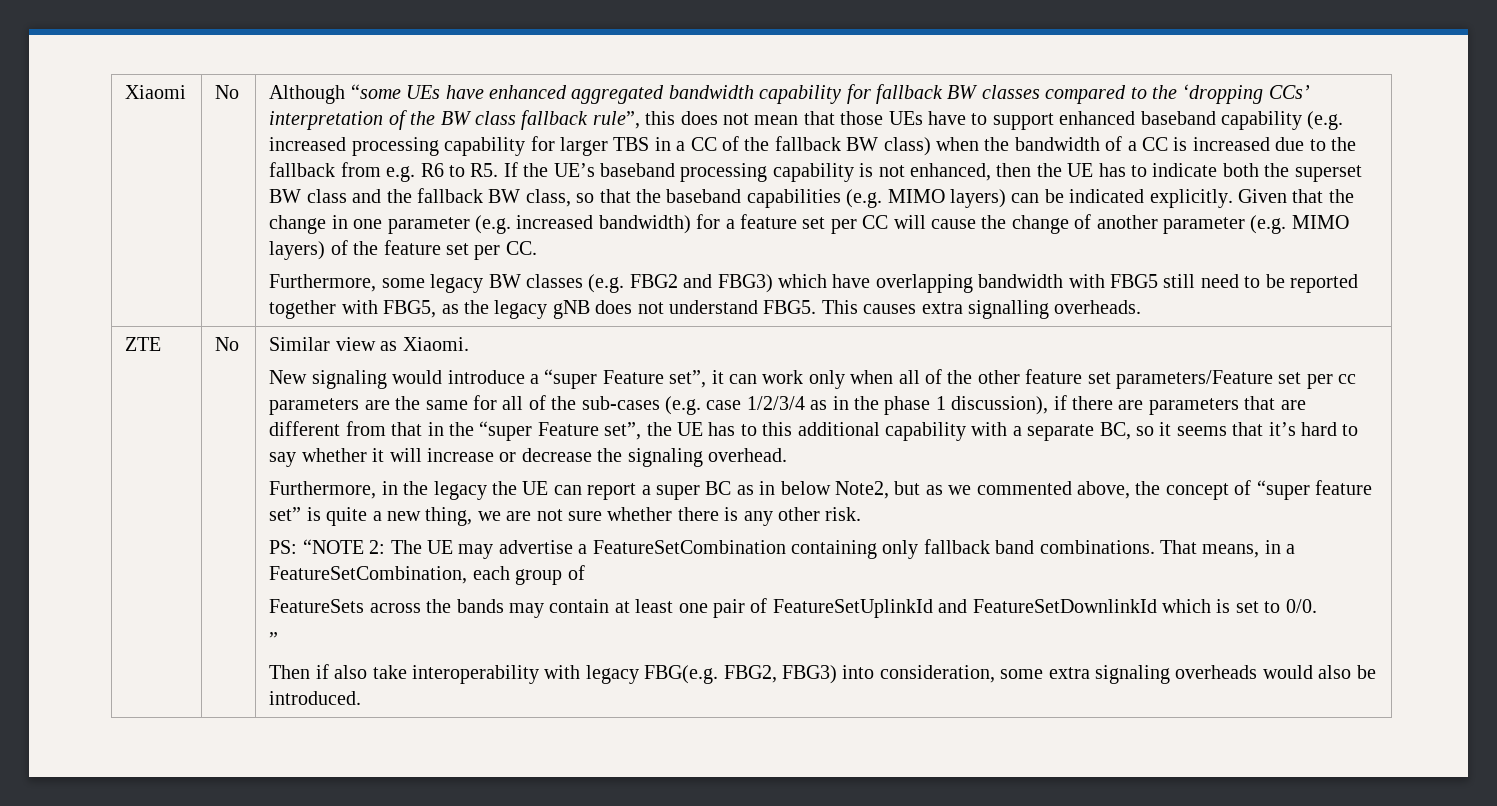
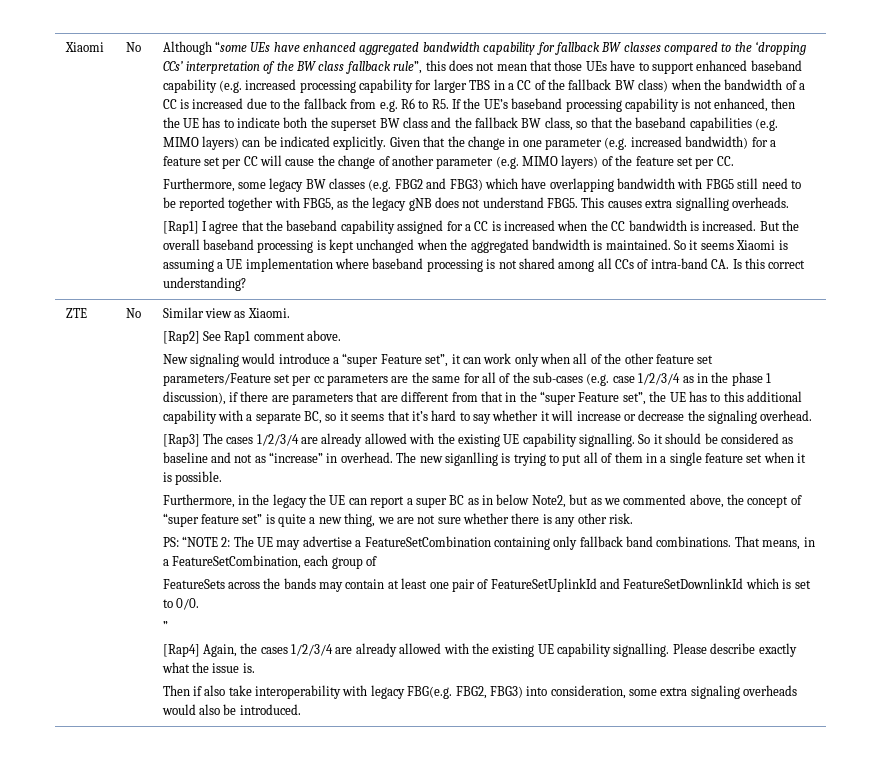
(1142, 307) none -> [162,220,800,234] [162,239,788,253] [162,258,806,272] [162,277,246,291] // [Rap1] I agree that the baseband capability assigned for a CC is increased when the CC bandwidth is increased. But the overall baseband processing is kept unchanged when the aggregated bandwidth is maintained. So it seems Xiaomi is assuming a UE implementation where baseband processing is not shared among all CCs of intra-band CA. Is this correct understanding?
(469, 344) none -> [162,330,342,344] // [Rap2] See Rap1 comment above.
(788, 455) none -> [162,433,794,447] [162,452,807,466] [162,471,222,485] // [Rap3] The cases 1/2/3/4 are already allowed with the existing UE capability signalling. So it should be considered as baseline and not as “increase” in overhead. The new siganlling is trying to put all of them in a single feature set when it is possible.
(279, 639) none -> [162,643,797,657] [161,662,255,673] // [Rap4] Again, the cases 1/2/3/4 are already allowed with the existing UE capability signalling. Please describe exactly what the issue is.

